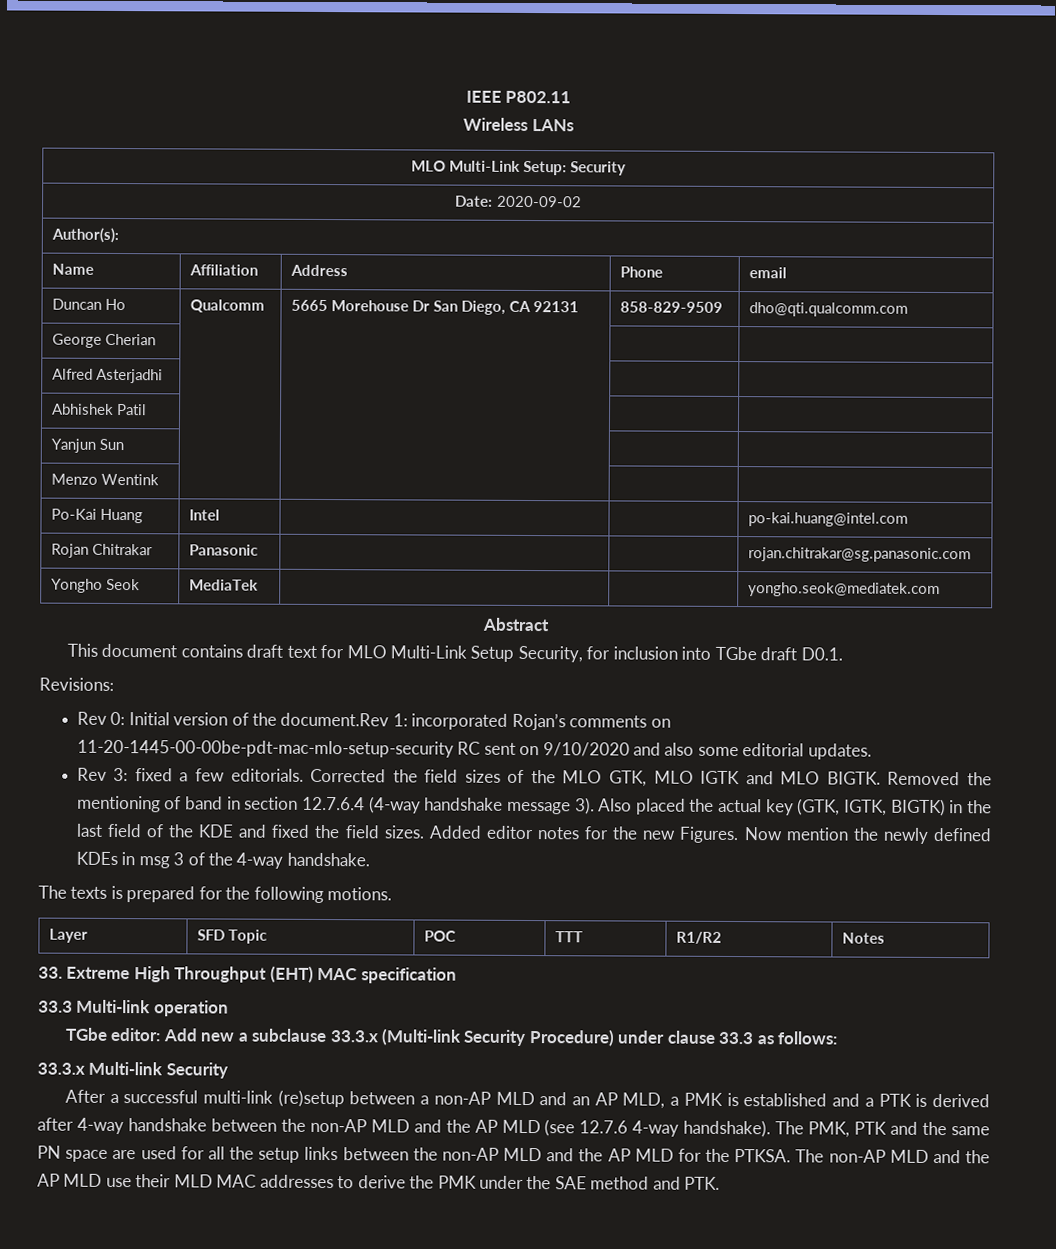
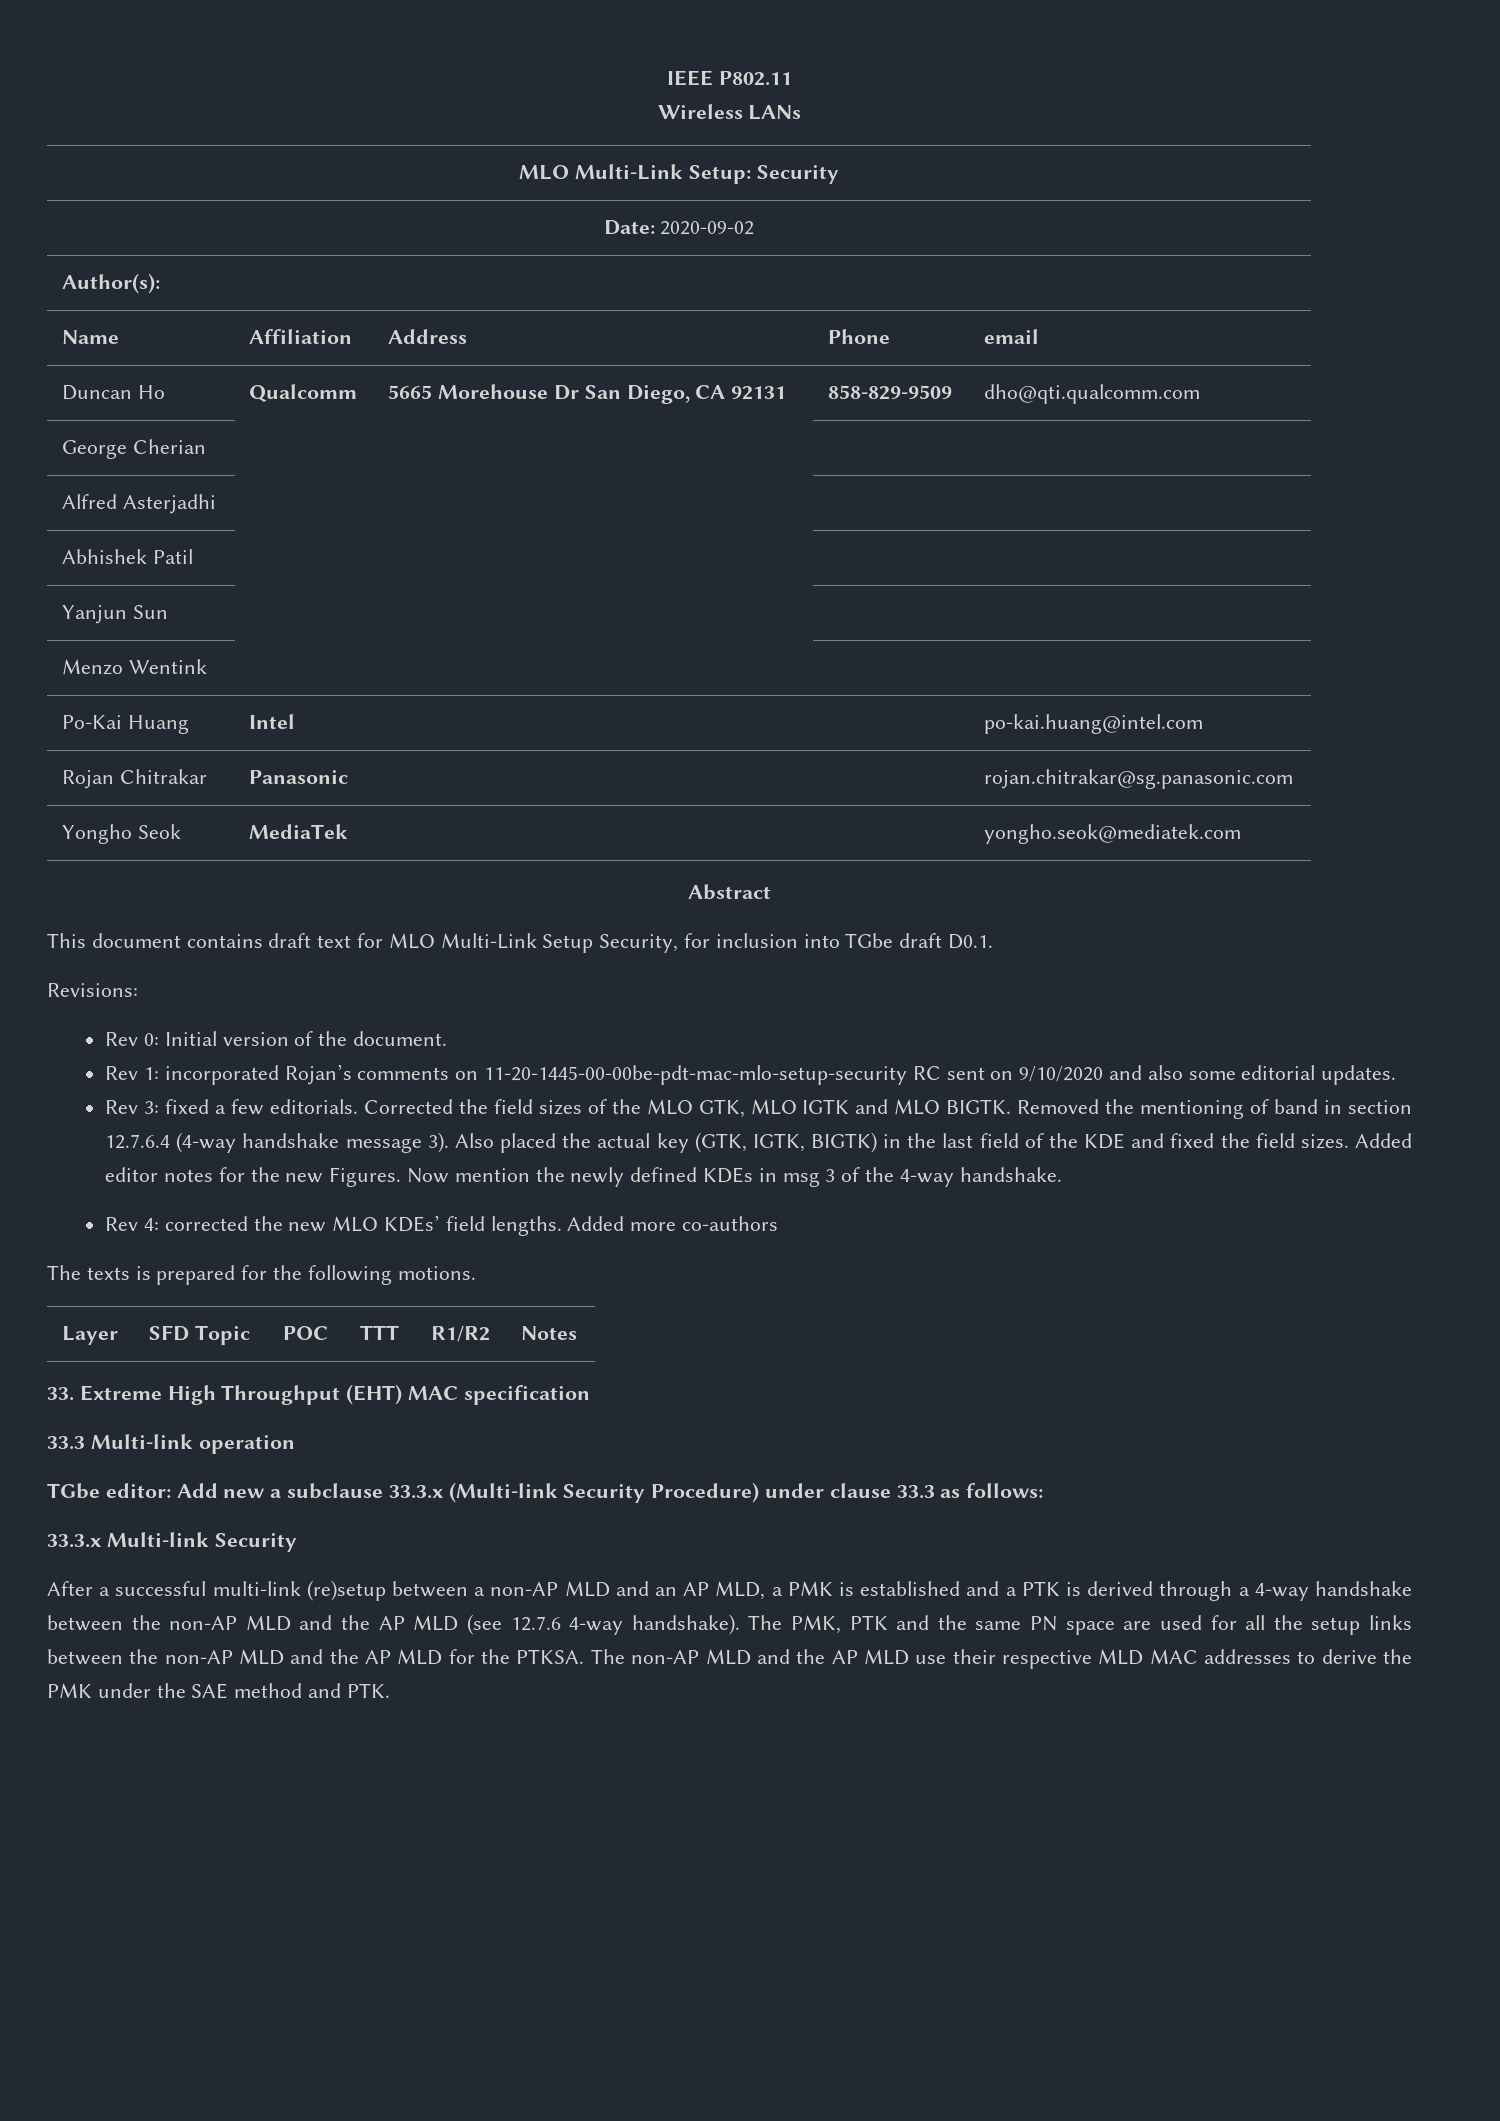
[280,712,390,727] document.Rev -> [353,1031,448,1046] [105,1066,139,1080] document. // Rev
(370, 859) none -> [105,1215,779,1236] // Rev 4: corrected the new MLO KDEs’ field lengths. Added more co-authors
[37,1117,74,1131] after -> [1159,1581,1250,1601] through a
(172, 1181) none -> [1001,1650,1092,1669] respective

